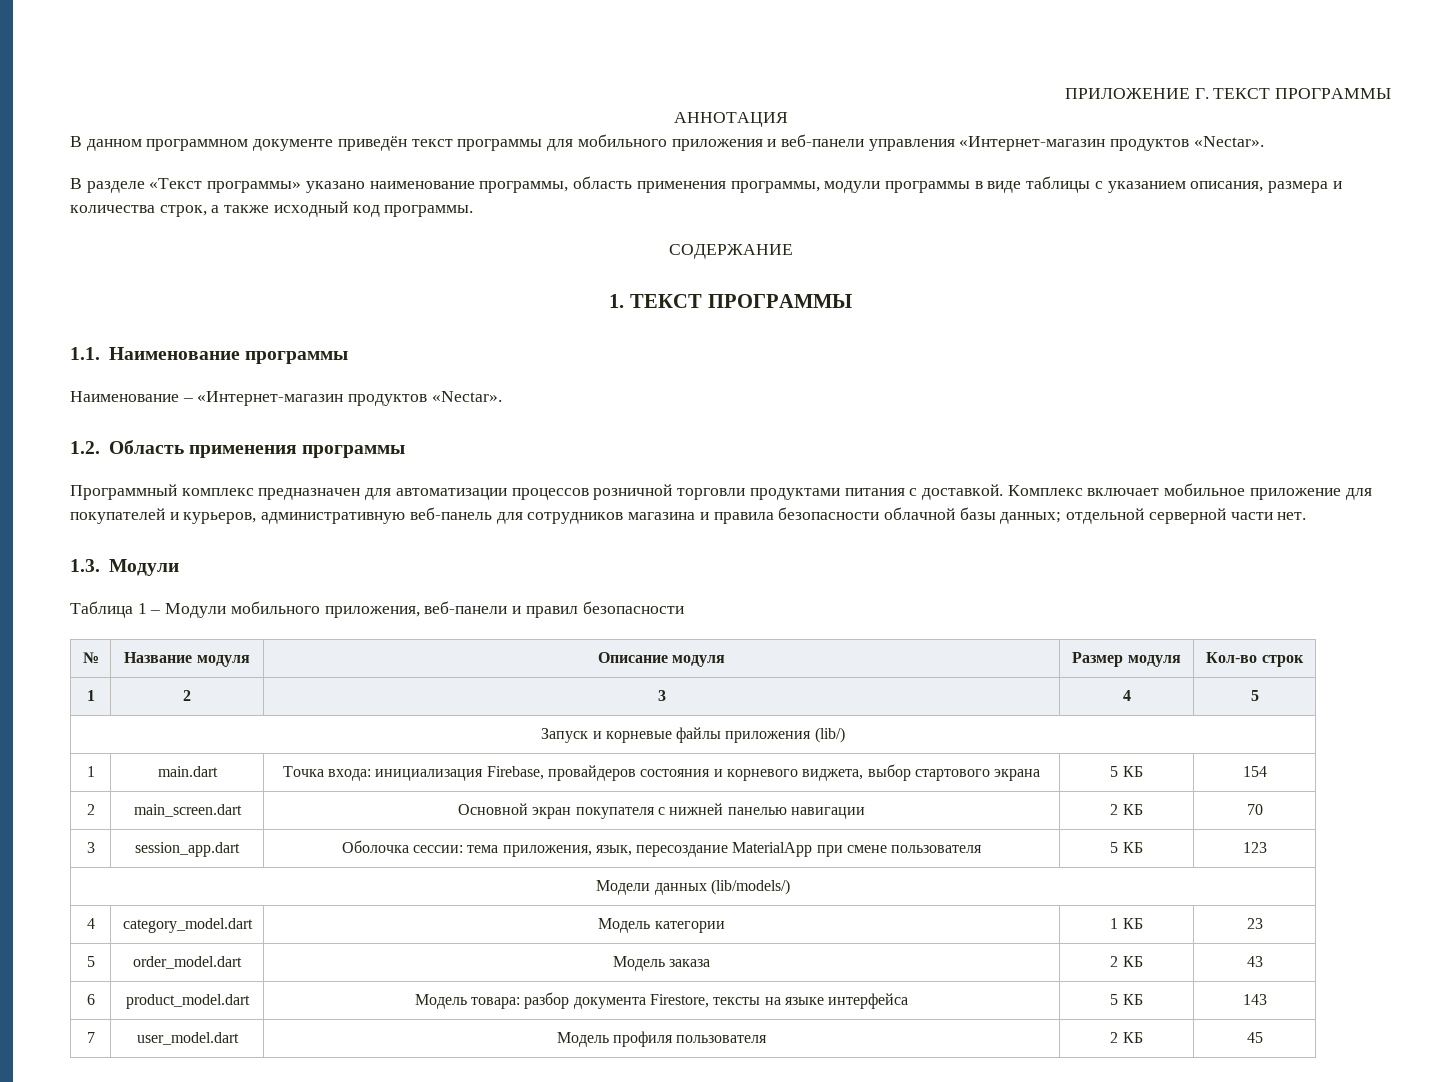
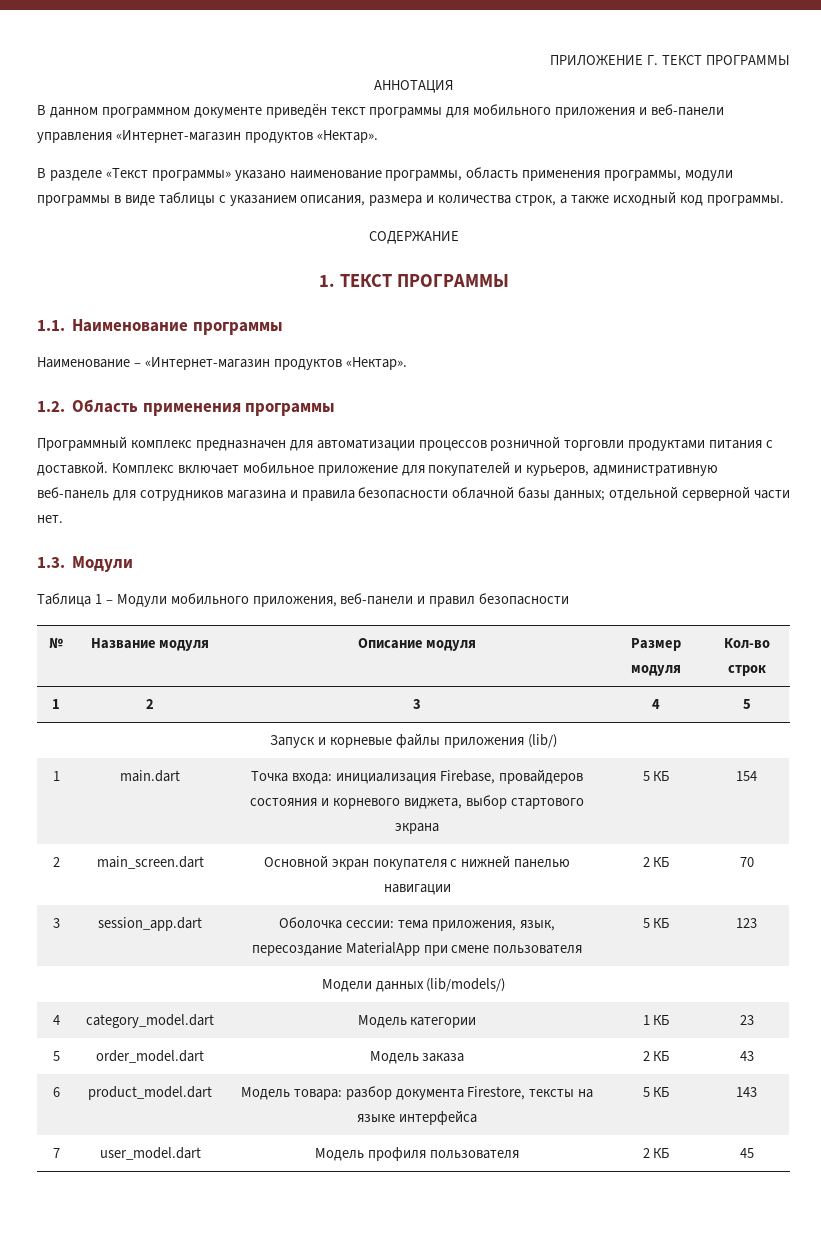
[1193,136,1264,147] «Nectar». -> [316,130,378,143] «Нектар».
[431,391,502,402] «Nectar». -> [345,357,407,370] «Нектар».

